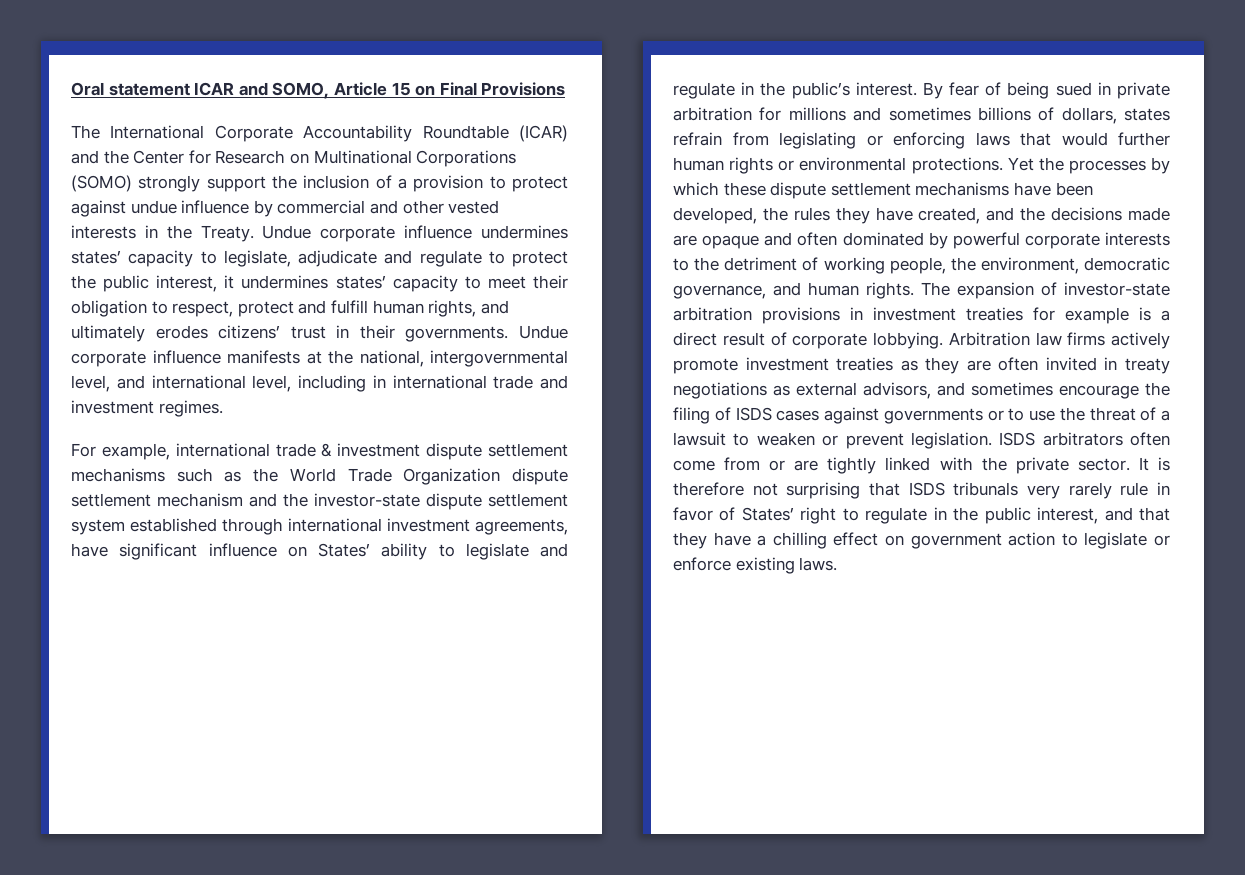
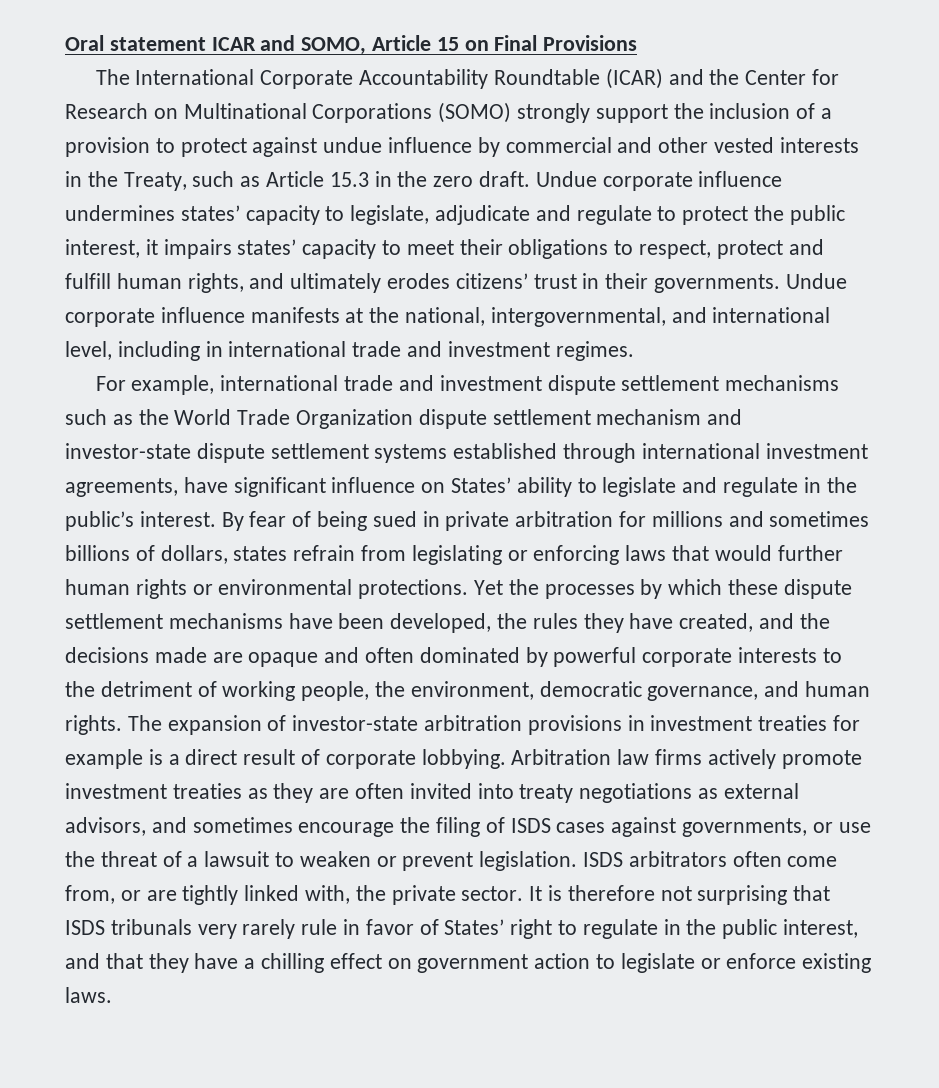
[200,225,254,242] Treaty. -> [123,171,531,191] Treaty, such as Article 15.3 in the zero draft.
[241,275,329,289] undermines -> [163,239,232,259] impairs
[71,300,147,317] obligation -> [508,239,609,259] obligations
[430,350,568,367] [71,375,110,392] intergovernmental level, -> [490,307,666,327] intergovernmental,
[321,443,333,457] & -> [398,375,434,391] and
[283,493,308,507] the -> (743, 417) none
[71,519,125,535] system -> [374,444,448,463] systems
[1104,357,1118,370] in -> [477,783,514,799] into
[883,408,1025,424] governments or to -> [682,818,833,837] governments, or
[724,457,761,471] from -> [65,885,115,904] from,
[939,457,973,471] with -> [305,885,351,904] with,

